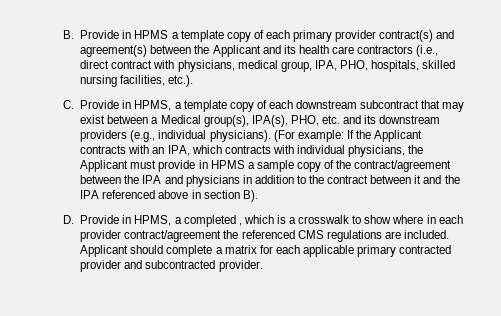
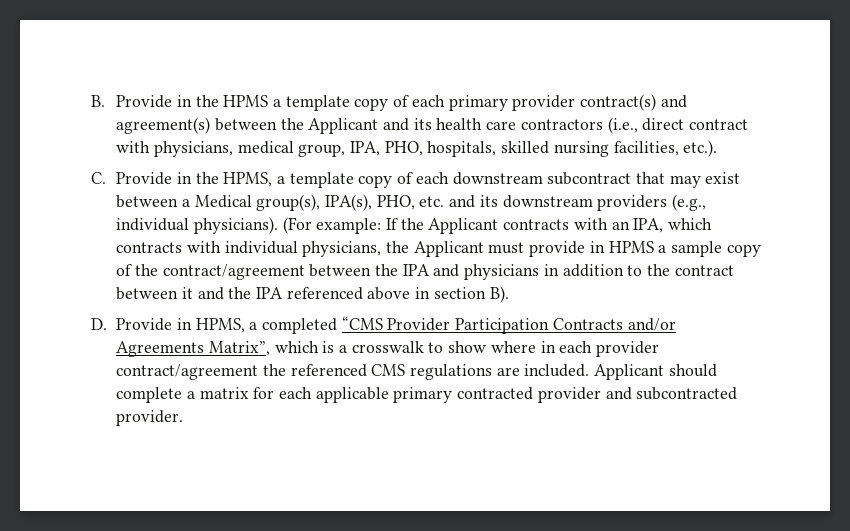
(132, 34) none -> [195,95,219,107] the
(132, 104) none -> [195,172,219,184] the
[238,223,242,226] , -> [341,316,676,334] [116,341,270,357] “CMS Provider Participation Contracts and/or Agreements Matrix”,

